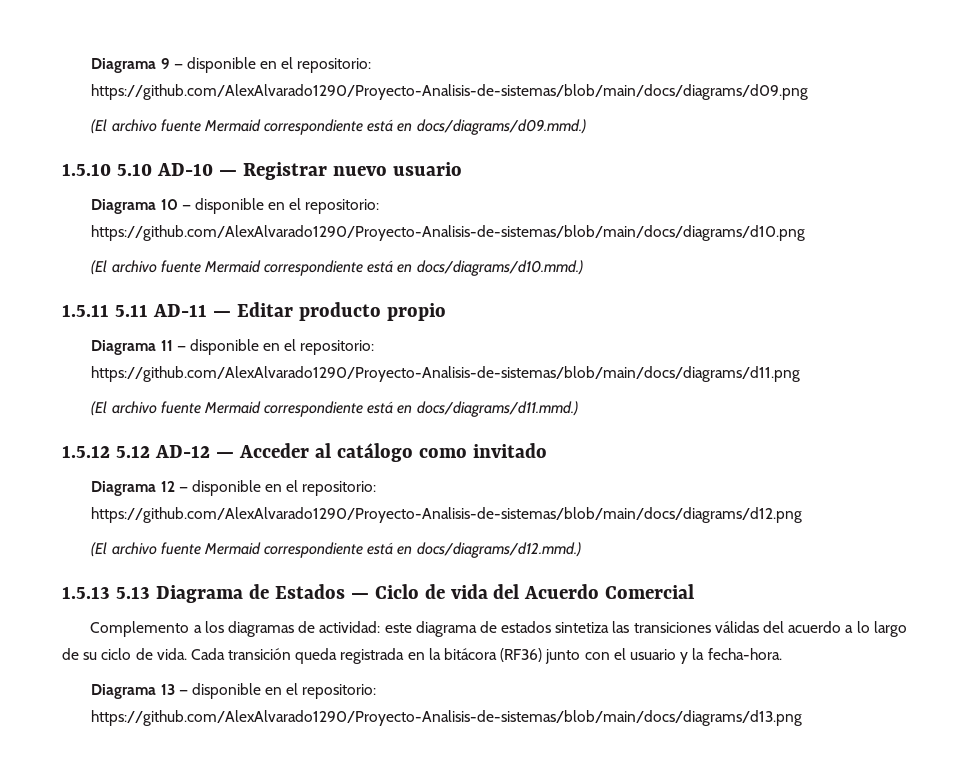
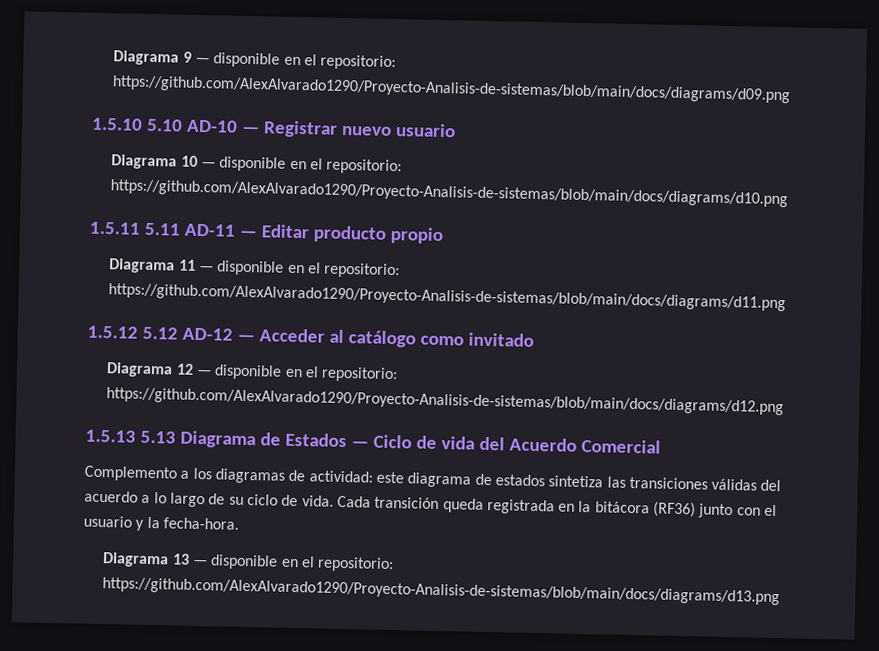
[91,119,586,135] // (El archivo fuente Mermaid correspondiente está en docs/diagrams/d09.mmd.) -> (791, 89) none
[91,260,583,276] // (El archivo fuente Mermaid correspondiente está en docs/diagrams/d10.mmd.) -> (789, 193) none
[91,401,578,417] // (El archivo fuente Mermaid correspondiente está en docs/diagrams/d11.mmd.) -> (787, 297) none
[91,542,581,558] // (El archivo fuente Mermaid correspondiente está en docs/diagrams/d12.mmd.) -> (785, 401) none

